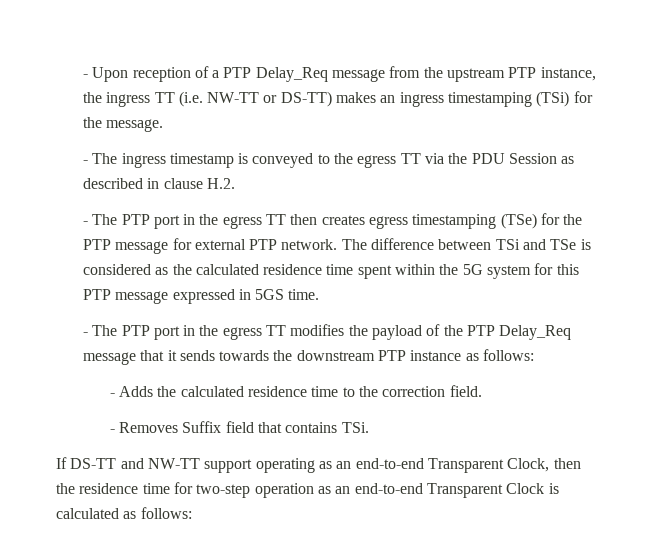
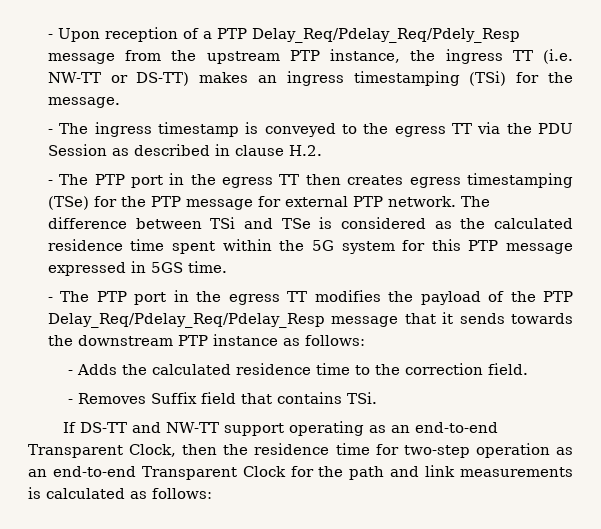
[255,67,328,82] Delay_Req -> [251,28,520,43] Delay_Req/Pdelay_Req/Pdely_Resp
[499,325,572,340] Delay_Req -> [47,313,325,328] Delay_Req/Pdelay_Req/Pdelay_Resp
(545, 488) none -> [290,465,574,480] for the path and link measurements

